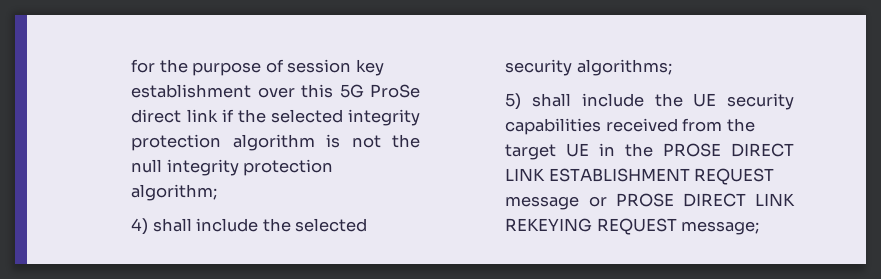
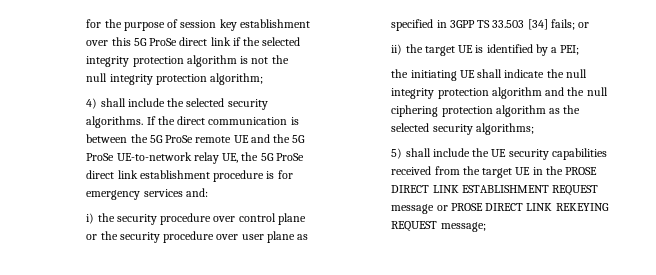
(573, 67) none -> [86,116,299,128] [86,134,306,143] [86,152,304,164] [86,170,293,182] [86,188,208,200] [86,213,306,225] [86,231,309,243] [391,19,590,31] [391,44,580,56] [391,69,587,81] [391,87,608,99] [391,105,581,117] [391,123,473,135] algorithms. If the direct communication is between the 5G ProSe remote UE and the 5G ProSe UE-to-network relay UE, the 5G ProSe direct link establishment procedure is for emergency services and: // i) the security procedure over control plane or the security procedure over user plane as specified in 3GPP TS 33.503 [34] fails; or // ii) the target UE is identified by a PEI; // the initiating UE shall indicate the null integrity protection algorithm and the null ciphering protection algorithm as the selected security

